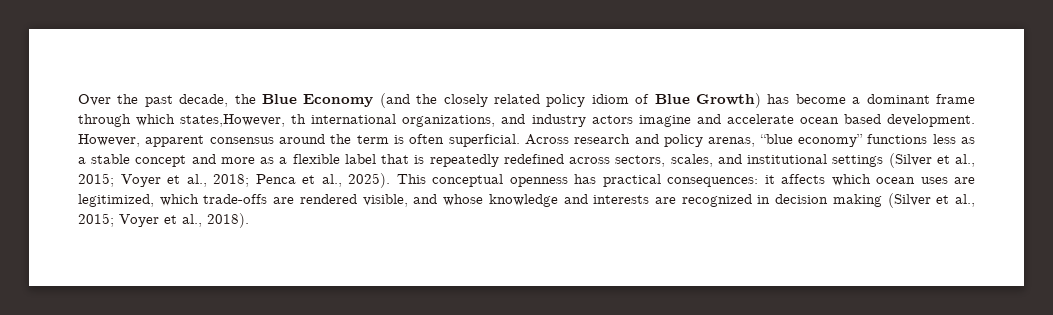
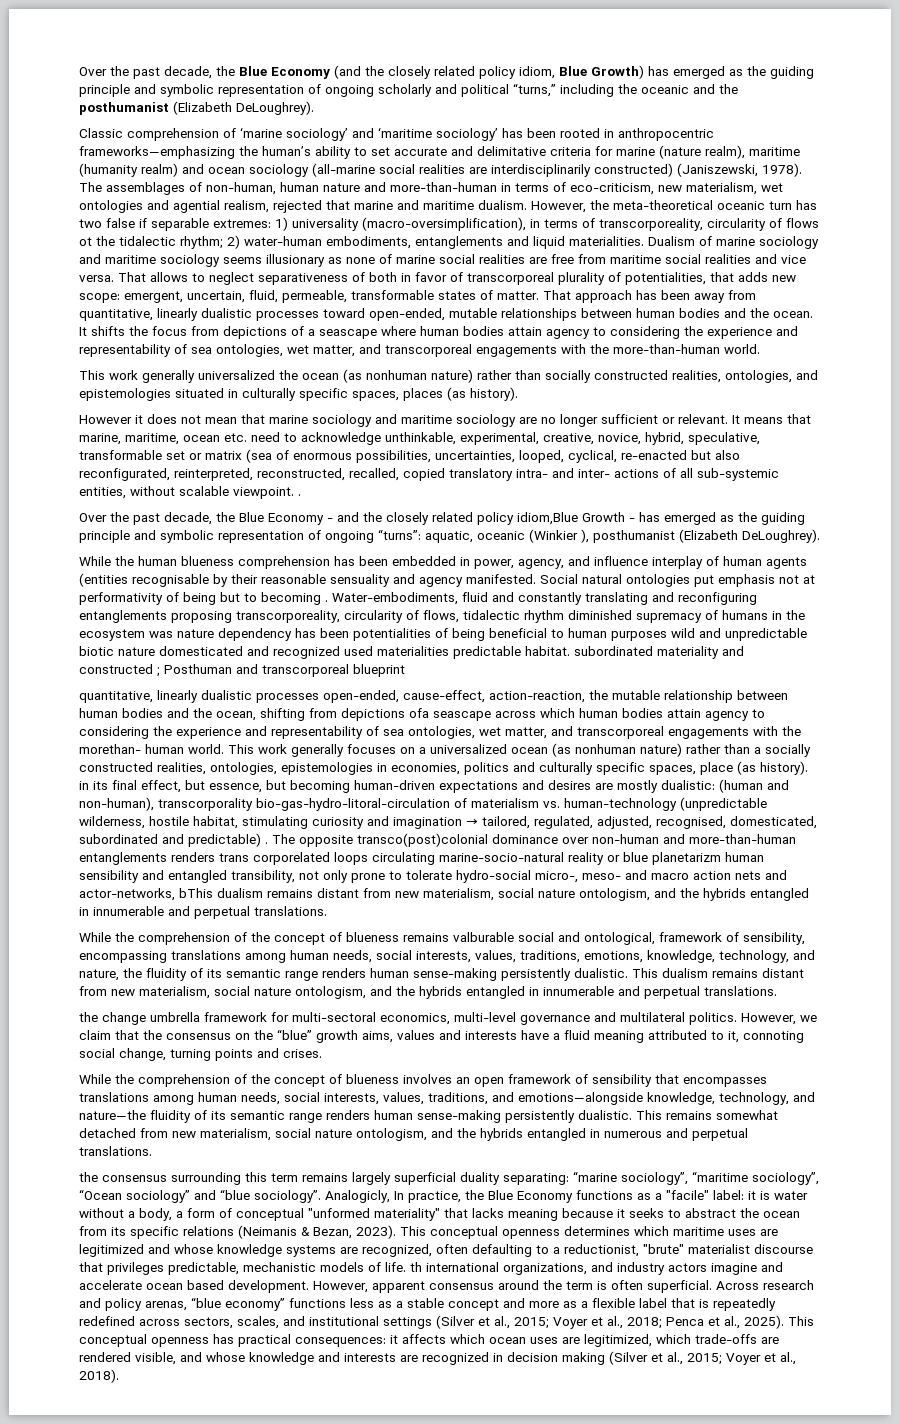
[591,94,650,104] idiom of -> [519,66,555,79] idiom,
[795,94,975,104] [78,114,286,127] become a dominant frame through which states,However, -> [673,66,814,79] [79,83,738,97] [79,101,314,115] [79,127,714,141] [79,145,800,159] [79,163,802,177] [79,182,783,195] [79,200,817,213] [79,217,819,231] [79,235,819,249] [79,254,806,267] [79,272,796,285] [79,290,756,303] [79,308,813,321] [79,326,798,339] [79,344,760,357] [79,369,818,383] [79,387,518,401] [79,414,811,427] [79,432,760,445] [79,449,740,463] [79,468,779,481] [79,486,301,499] [79,512,805,525] [79,529,820,543] [79,556,807,569] [79,573,815,587] [79,592,757,605] [79,610,805,623] [79,628,807,641] [79,646,744,659] [79,664,405,677] [79,690,788,703] [79,708,765,721] [79,726,801,739] [79,743,811,757] [79,761,808,775] [79,779,789,793] [79,797,767,811] [79,816,817,829] [79,833,796,847] [79,852,764,865] [79,870,787,883] [79,888,809,901] [79,906,327,919] [79,932,805,945] [79,950,815,963] [79,968,804,981] [79,986,777,999] [79,1012,817,1025] [79,1029,804,1043] [79,1048,322,1061] [79,1074,767,1087] [79,1092,815,1105] [79,1110,778,1123] [79,1128,748,1141] [79,1146,152,1156] [79,1171,819,1185] [79,1189,808,1203] [79,1208,800,1221] [79,1225,778,1239] [79,1244,813,1257] [79,1262,406,1275] emerged as the guiding principle and symbolic representation of ongoing scholarly and political “turns,” including the oceanic and the posthumanist (Elizabeth DeLoughrey). // Classic comprehension of ‘marine sociology’ and ‘maritime sociology’ has been rooted in anthropocentric frameworks—emphasizing the human’s ability to set accurate and delimitative criteria for marine (nature realm), maritime (humanity realm) and ocean sociology (all-marine social realities are interdisciplinarily constructed) (Janiszewski, 1978). The assemblages of non-human, human nature and more-than-human in terms of eco-criticism, new materialism, wet ontologies and agential realism, rejected that marine and maritime dualism. However, the meta-theoretical oceanic turn has two false if separable extremes: 1) universality (macro-oversimplification), in terms of transcorporeality, circularity of flows ot the tidalectic rhythm; 2) water-human embodiments, entanglements and liquid materialities. Dualism of marine sociology and maritime sociology seems illusionary as none of marine social realities are free from maritime social realities and vice versa. That allows to neglect separativeness of both in favor of transcorporeal plurality of potentialities, that adds new scope: emergent, uncertain, fluid, permeable, transformable states of matter. That approach has been away from quantitative, linearly dualistic processes toward open-ended, mutable relationships between human bodies and the ocean. It shifts the focus from depictions of a seascape where human bodies attain agency to considering the experience and representability of sea ontologies, wet matter, and transcorporeal engagements with the more-than-human world. // This work generally universalized the ocean (as nonhuman nature) rather than socially constructed realities, ontologies, and epistemologies situated in culturally specific spaces, places (as history). // However it does not mean that marine sociology and maritime sociology are no longer sufficient or relevant. It means that marine, maritime, ocean etc. need to acknowledge unthinkable, experimental, creative, novice, hybrid, speculative, transformable set or matrix (sea of enormous possibilities, uncertainties, looped, cyclical, re-enacted but also reconfigurated, reinterpreted, reconstructed, recalled, copied translatory intra- and inter- actions of all sub-systemic entities, without scalable viewpoint. . // Over the past decade, the Blue Economy - and the closely related policy idiom,Blue Growth - has emerged as the guiding principle and symbolic representation of ongoing “turns”: aquatic, oceanic (Winkier ), posthumanist (Elizabeth DeLoughrey). // While the human blueness comprehension has been embedded in power, agency, and influence interplay of human agents (entities recognisable by their reasonable sensuality and agency manifested. Social natural ontologies put emphasis not at performativity of being but to becoming . Water-embodiments, fluid and constantly translating and reconfiguring entanglements proposing transcorporeality, circularity of flows, tidalectic rhythm diminished supremacy of humans in the ecosystem was nature dependency has been potentialities of being beneficial to human purposes wild and unpredictable biotic nature domesticated and recognized used materialities predictable habitat. subordinated materiality and constructed ; Posthuman and transcorporeal blueprint // quantitative, linearly dualistic processes open-ended, cause-effect, action-reaction, the mutable relationship between human bodies and the ocean, shifting from depictions ofa seascape across which human bodies attain agency to considering the experience and representability of sea ontologies, wet matter, and transcorporeal engagements with the morethan- human world. This work generally focuses on a universalized ocean (as nonhuman nature) rather than a socially constructed realities, ontologies, epistemologies in economies, politics and culturally specific spaces, place (as history). in its final effect, but essence, but becoming human-driven expectations and desires are mostly dualistic: (human and non-human), transcorporality bio-gas-hydro-litoral-circulation of materialism vs. human-technology (unpredictable wilderness, hostile habitat, stimulating curiosity and imagination → tailored, regulated, adjusted, recognised, domesticated, subordinated and predictable) . The opposite transco(post)colonial dominance over non-human and more-than-human entanglements renders trans corporelated loops circulating marine-socio-natural reality or blue planetarizm human sensibility and entangled transibility, not only prone to tolerate hydro-social micro-, meso- and macro action nets and actor-networks, bThis dualism remains distant from new materialism, social nature ontologism, and the hybrids entangled in innumerable and perpetual translations. // While the comprehension of the concept of blueness remains valburable social and ontological, framework of sensibility, encompassing translations among human needs, social interests, values, traditions, emotions, knowledge, technology, and nature, the fluidity of its semantic range renders human sense-making persistently dualistic. This dualism remains distant from new materialism, social nature ontologism, and the hybrids entangled in innumerable and perpetual translations. // the change umbrella framework for multi-sectoral economics, multi-level governance and multilateral politics. However, we claim that the consensus on the “blue” growth aims, values and interests have a fluid meaning attributed to it, connoting social change, turning points and crises. // While the comprehension of the concept of blueness involves an open framework of sensibility that encompasses translations among human needs, social interests, values, traditions, and emotions—alongside knowledge, technology, and nature—the fluidity of its semantic range renders human sense-making persistently dualistic. This remains somewhat detached from new materialism, social nature ontologism, and the hybrids entangled in numerous and perpetual translations. // the consensus surrounding this term remains largely superficial duality separating: “marine sociology”, “maritime sociology”, “Ocean sociology” and “blue sociology”. Analogicly, In practice, the Blue Economy functions as a "facile" label: it is water without a body, a form of conceptual "unformed materiality" that lacks meaning because it seeks to abstract the ocean from its specific relations (Neimanis & Bezan, 2023). This conceptual openness determines which maritime uses are legitimized and whose knowledge systems are recognized, often defaulting to a reductionist, "brute" materialist discourse that privileges predictable, mechanistic models of life.

